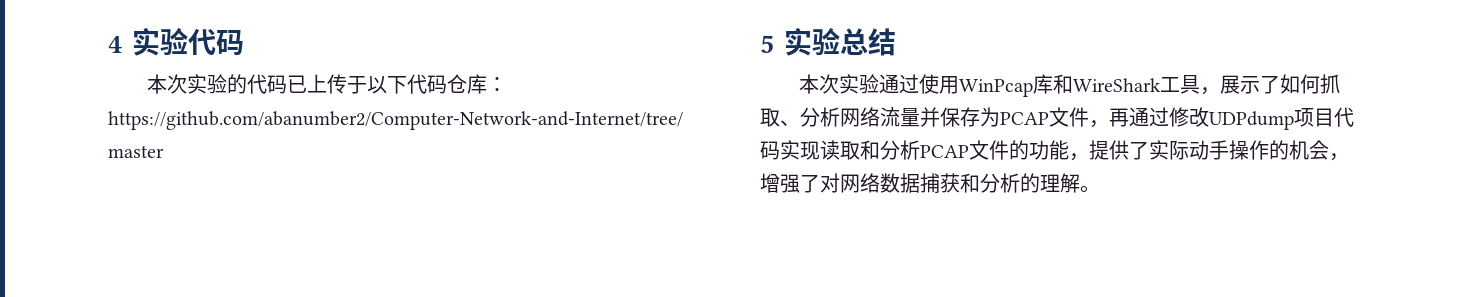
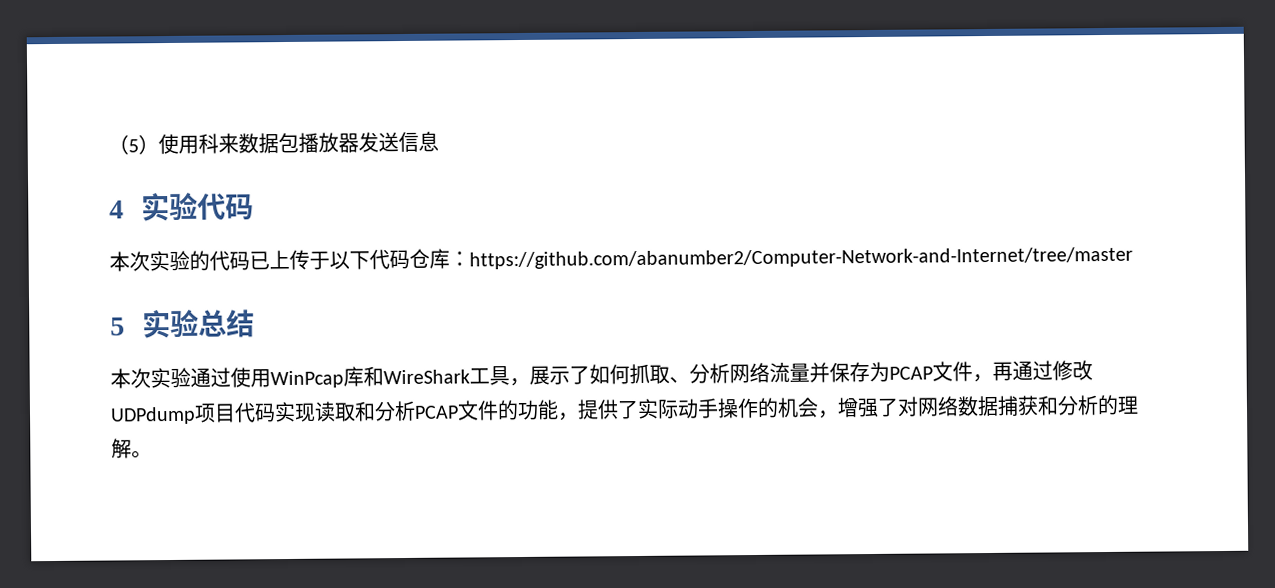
(108, 44) none -> [108,131,439,155] （5）使用科来数据包播放器发送信息 //

